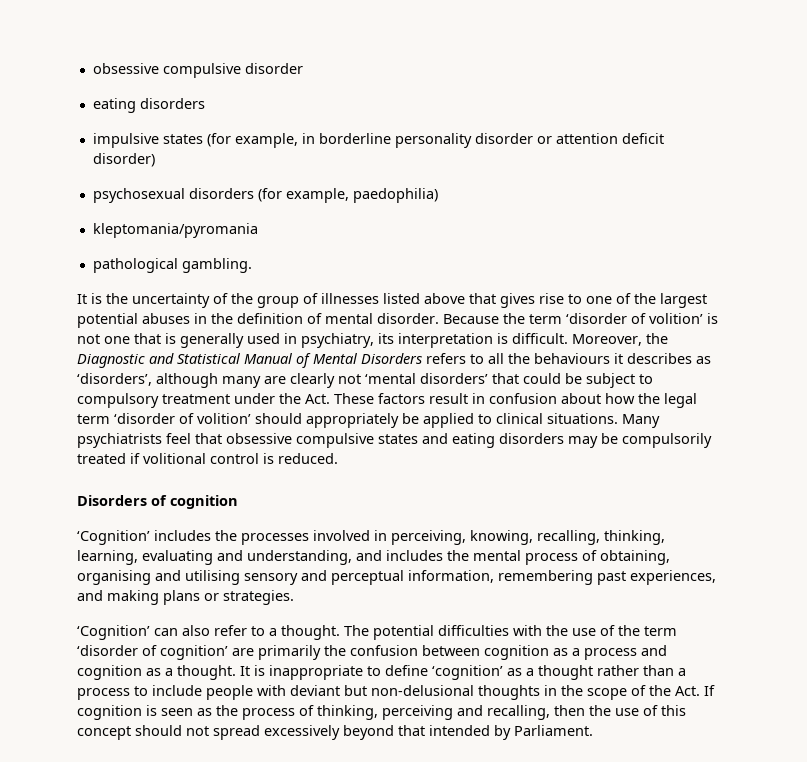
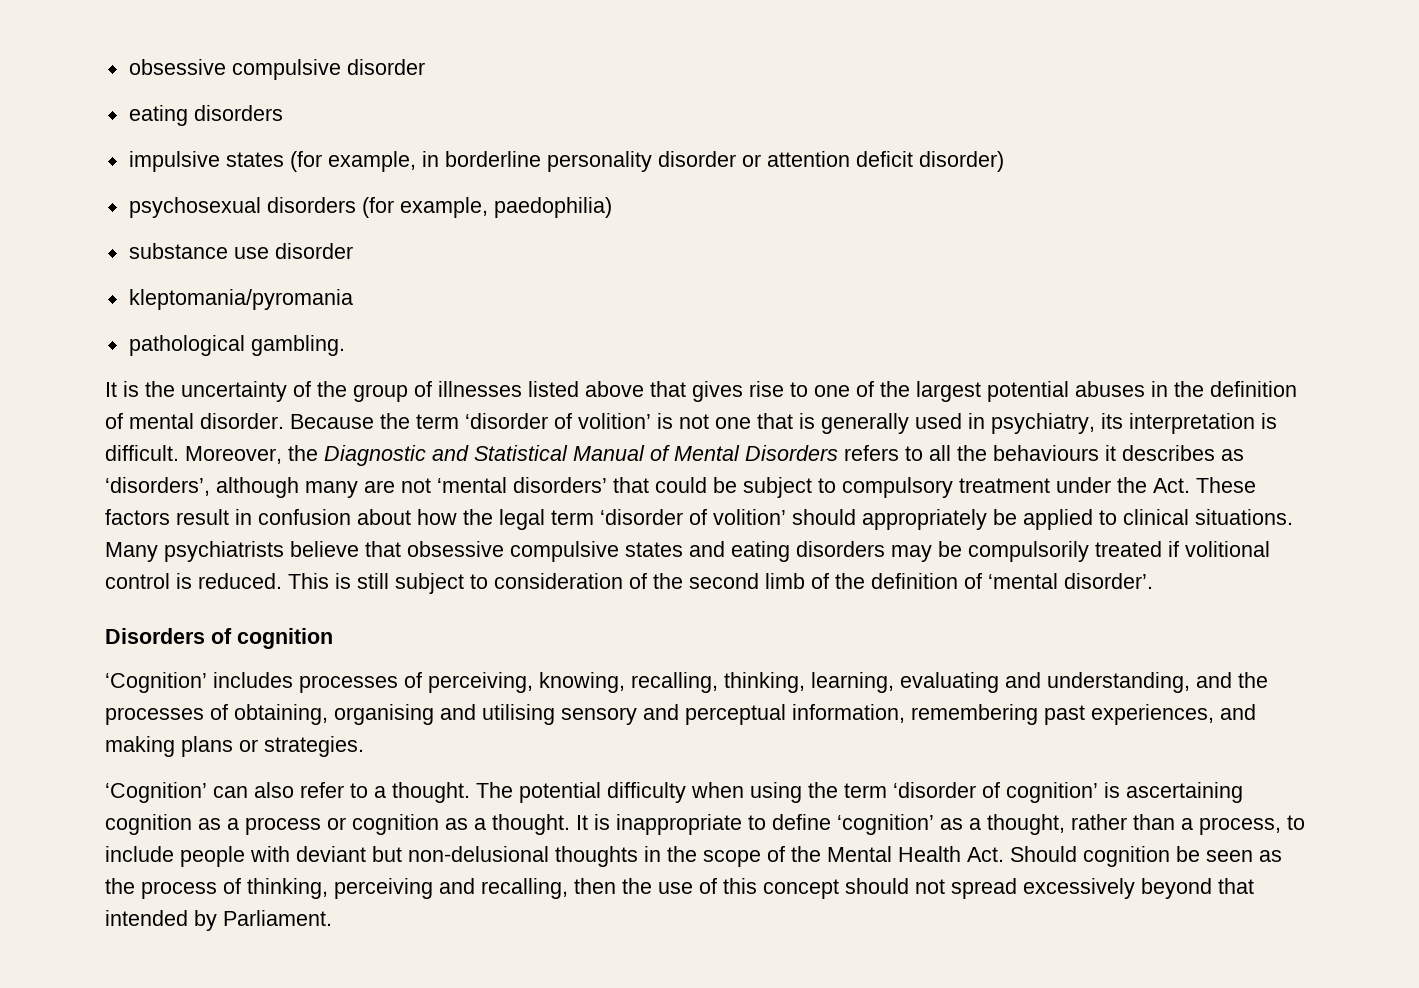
(438, 195) none -> [128,243,353,259] // substance use disorder
[290,373,335,388] clearly -> (395, 486) none
[166,433,191,444] feel -> [290,541,359,557] believe
(338, 458) none -> [288,573,1153,594] This is still subject to consideration of the second limb of the definition of ‘mental disorder’.
[215,530,387,545] the processes involved in -> [299,672,422,693] processes of
[386,550,578,565] includes the mental process -> [1238,672,1268,688] [105,707,204,725] the processes
[438,625,615,636] difficulties with the use of -> [607,782,802,803] difficulty when using
[232,645,480,660] are primarily the confusion between -> [1104,782,1243,803] is ascertaining
[641,645,667,656] and -> [327,817,346,830] or
[538,665,593,680] thought -> [987,814,1065,835] thought,
[77,688,130,700] process -> [1199,817,1281,835] process,
[675,685,715,696] [77,705,157,720] Act. If cognition is -> [827,846,1200,867] Mental Health Act. Should cognition be

